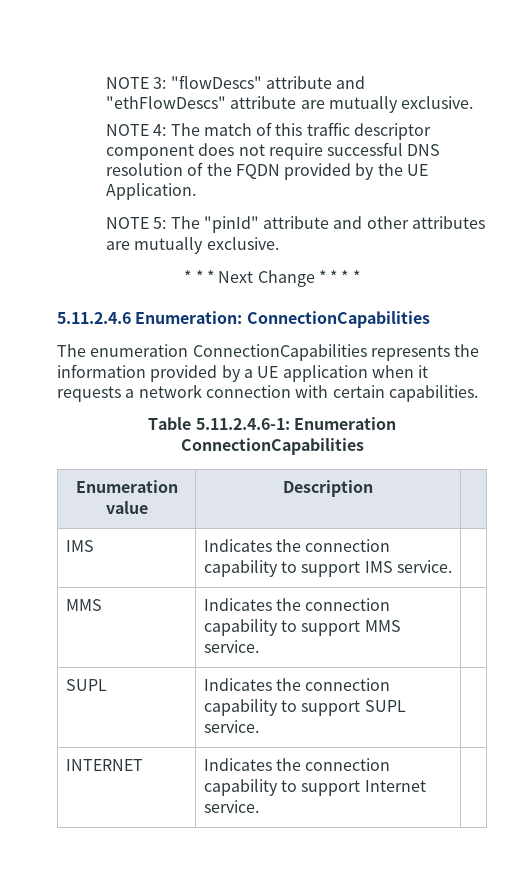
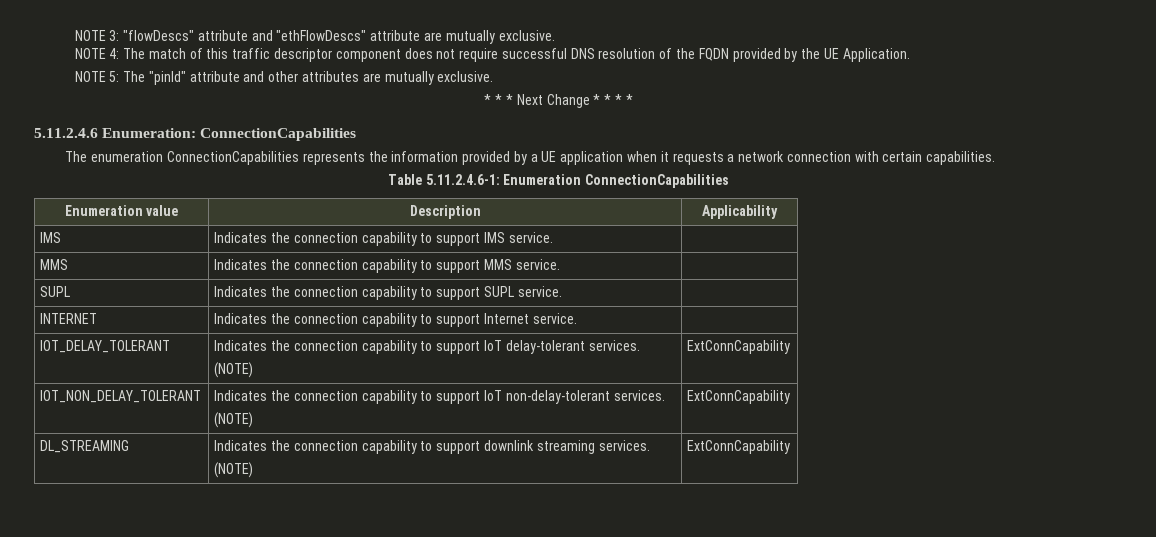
(373, 488) none -> [702,205,778,219] Applicability
(259, 806) none -> [40,340,171,353] [214,340,640,354] [214,362,254,378] [687,340,791,354] [40,390,202,403] [214,390,665,404] [214,412,254,428] [687,390,791,404] [40,440,130,453] [214,440,650,454] [214,462,254,478] [687,440,791,454] // IOT_DELAY_TOLERANT | Indicates the connection capability to support IoT delay-tolerant services. // (NOTE) | ExtConnCapability // IOT_NON_DELAY_TOLERANT | Indicates the connection capability to support IoT non-delay-tolerant services. // (NOTE) | ExtConnCapability // DL_STREAMING | Indicates the connection capability to support downlink streaming services. // (NOTE) | ExtConnCapability

